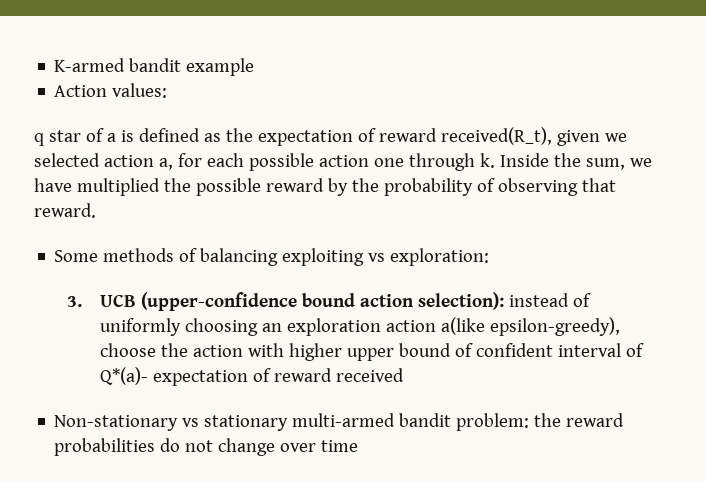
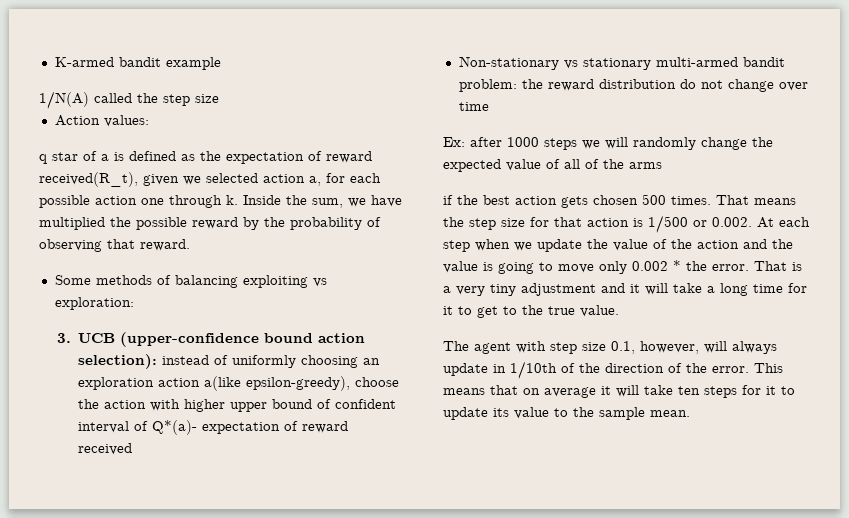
(255, 67) none -> [39,91,219,109] // 1/N(A) called the step size
[54,438,156,456] probabilities -> [598,79,676,89] distribution
(359, 446) none -> [443,137,773,150] [443,159,662,172] [443,194,796,208] [443,215,810,233] [443,239,793,252] [443,260,802,274] [443,283,807,296] [443,305,619,318] [443,341,777,354] [443,361,783,379] [443,385,795,398] [443,407,690,420] // Ex: after 1000 steps we will randomly change the expected value of all of the arms // if the best action gets chosen 500 times. That means the step size for that action is 1/500 or 0.002. At each step when we update the value of the action and the value is going to move only 0.002 * the error. That is a very tiny adjustment and it will take a long time for it to get to the true value. // The agent with step size 0.1, however, will always update in 1/10th of the direction of the error. This means that on average it will take ten steps for it to update its value to the sample mean.

